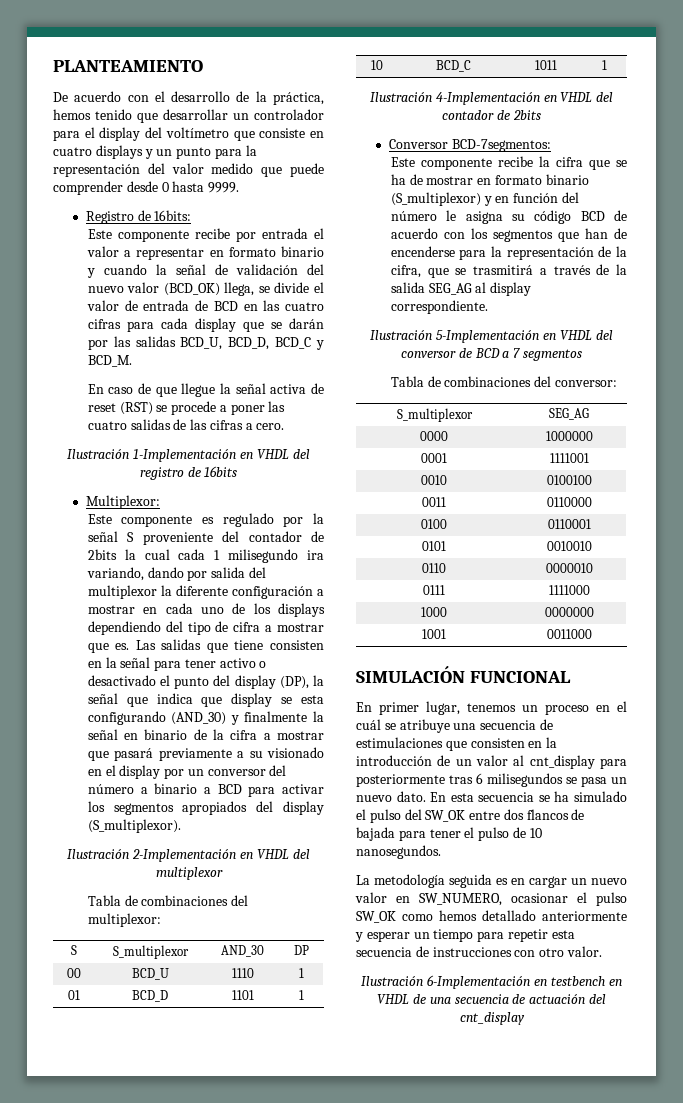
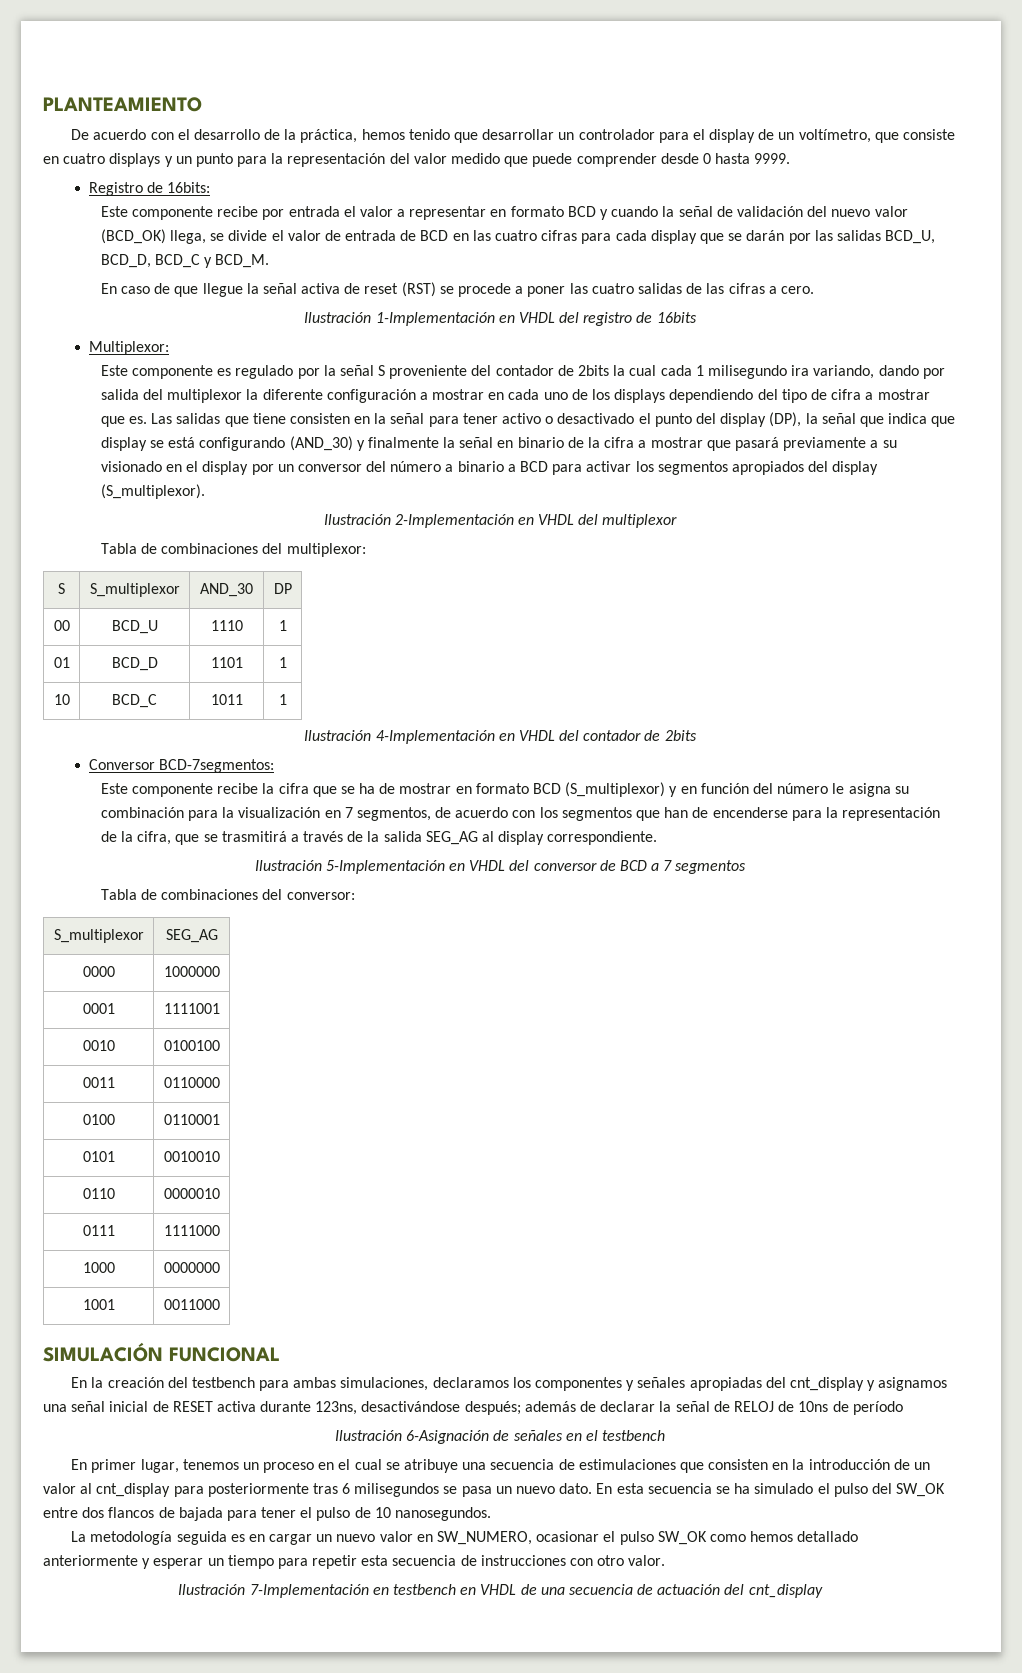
[145,127,229,138] del voltímetro -> [758,129,871,143] de un voltímetro,
[281,246,324,257] binario -> [567,206,596,217] BCD
[301,695,324,704] esta -> [168,437,196,448] está
[545,174,589,185] binario -> [533,783,562,794] BCD
[534,210,605,224] código BCD -> [100,807,431,821] combinación para la visualización en 7 segmentos,
(572, 677) none -> [71,1377,948,1391] [43,1401,903,1415] [334,1430,666,1444] // En la creación del testbench para ambas simulaciones, declaramos los componentes y señales apropiadas del cnt_display y asignamos una señal inicial de RESET activa durante 123ns, desactivándose después; además de declarar la señal de RELOJ de 10ns de período // Ilustración 6-Asignación de señales en el testbench
[356,719,381,730] cuál -> [354,1459,382,1470] cual
[427,975,531,989] 6-Implementación -> [249,1584,369,1598] 7-Implementación

